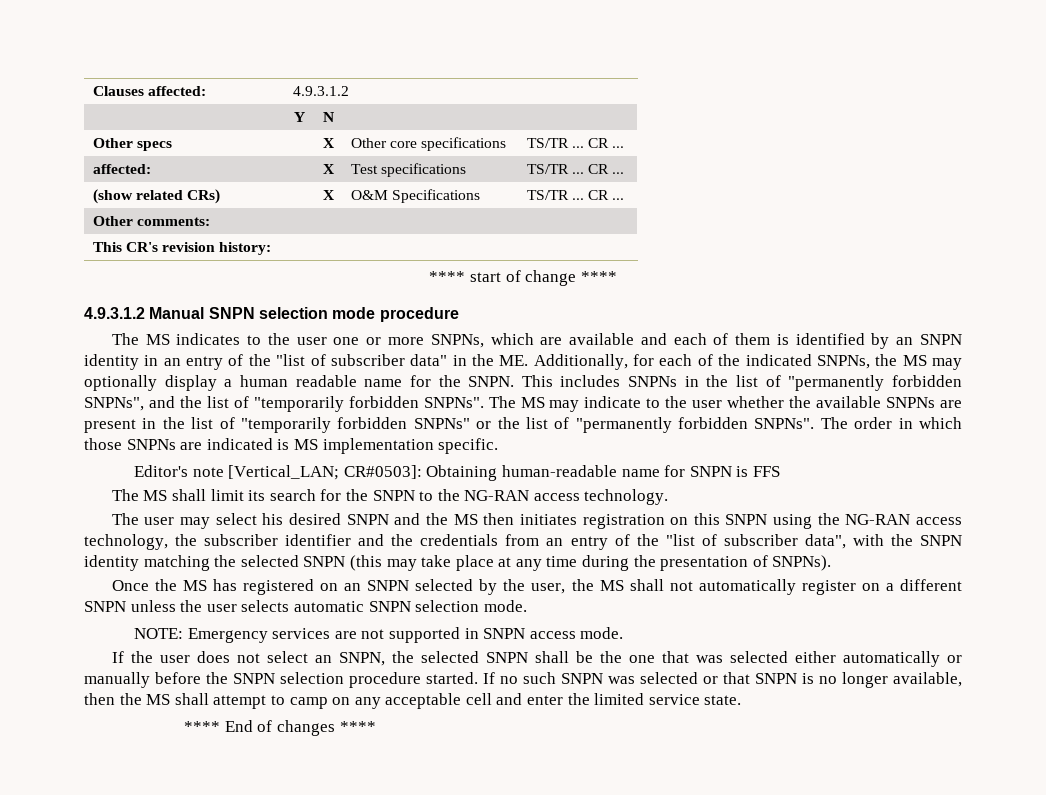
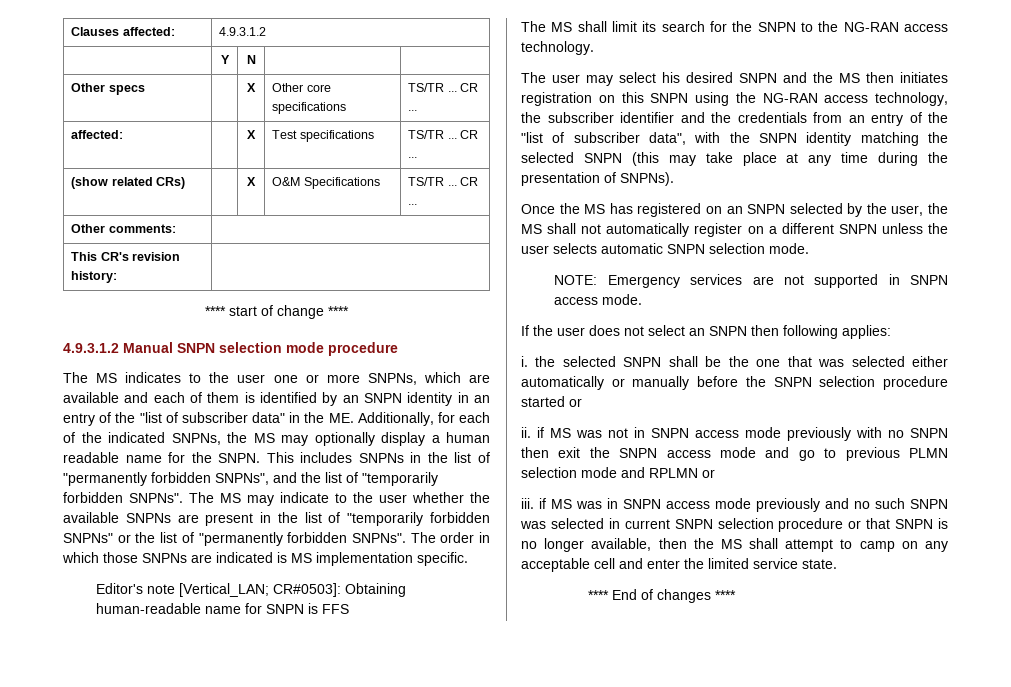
[338,652,385,666] SNPN, -> [709,325,891,339] [521,356,528,367] SNPN then following applies: // i.
[426,672,495,684] started. If -> [521,396,582,407] [521,427,948,441] [521,447,948,461] [521,467,715,478] [521,498,849,512] started or // ii. if MS was not in SNPN access mode previously with no SNPN then exit the SNPN access mode and go to previous PLMN selection mode and RPLMN or // iii. if MS was in SNPN access mode previously and
(698, 678) none -> [608,518,844,532] in current SNPN selection procedure

